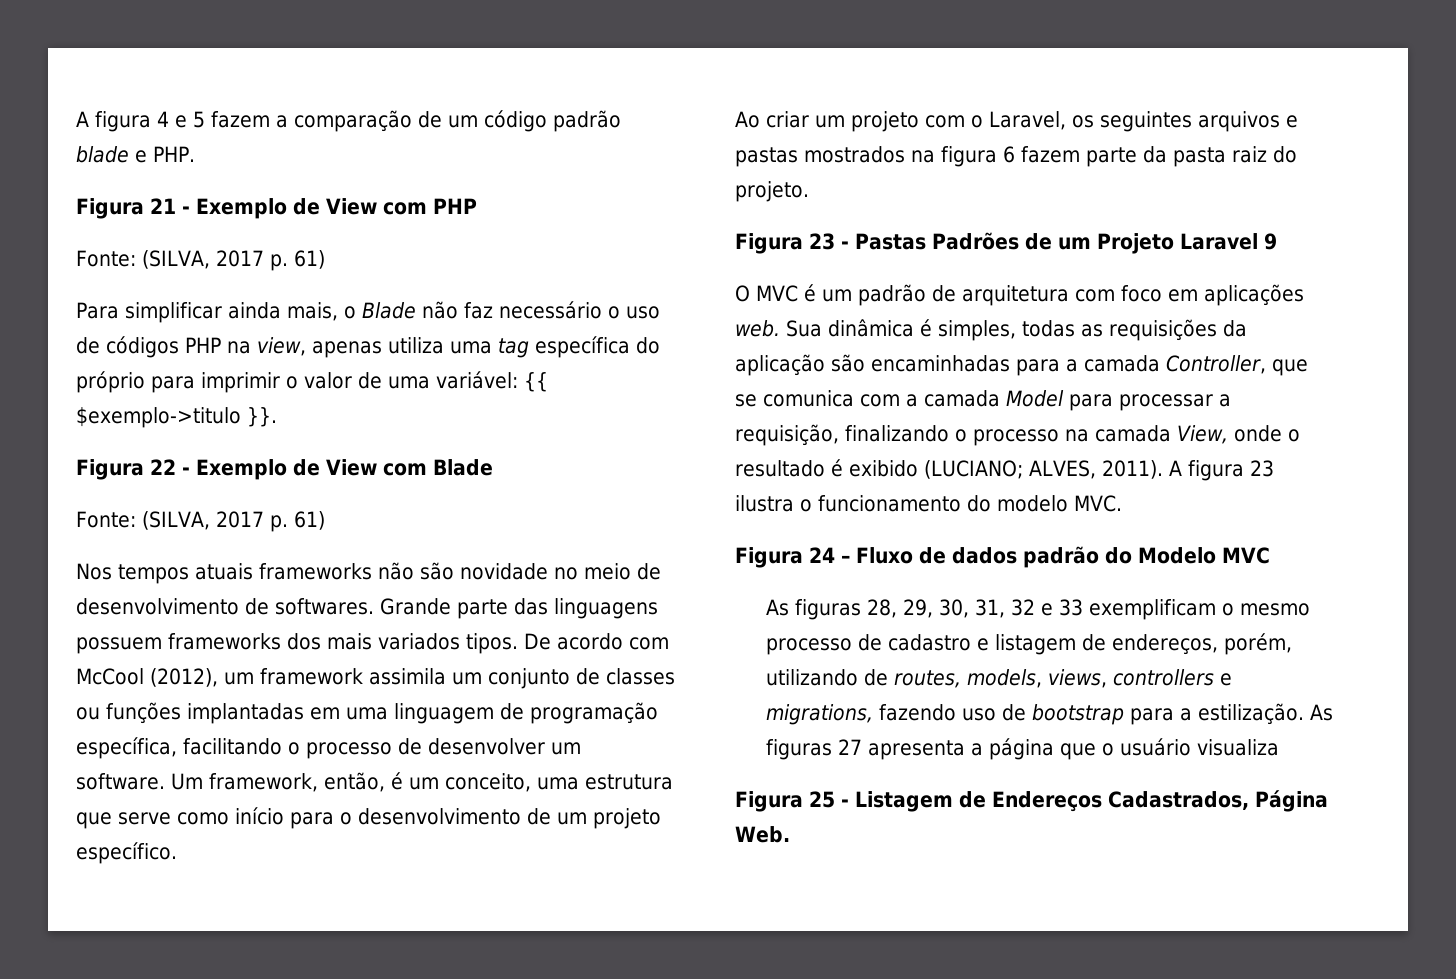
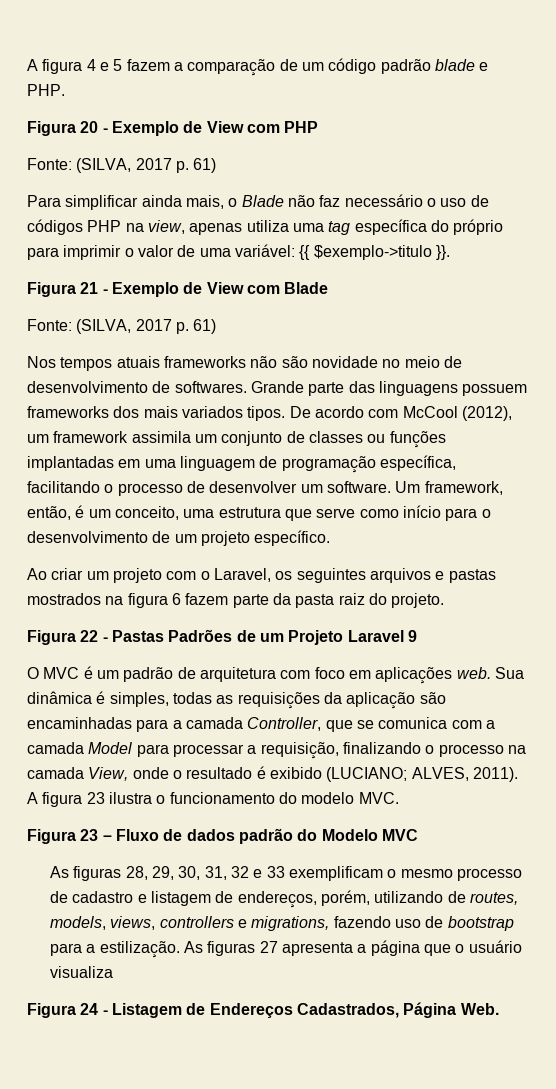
[150,198,176,214] 21 -> [80,121,99,133] 20
[150,459,176,475] 22 -> [80,282,99,294] 21
[809,233,835,250] 23 -> [80,630,99,642] 22
[809,547,835,563] 24 -> [80,829,99,841] 23
[809,791,835,808] 25 -> [80,1003,99,1015] 24

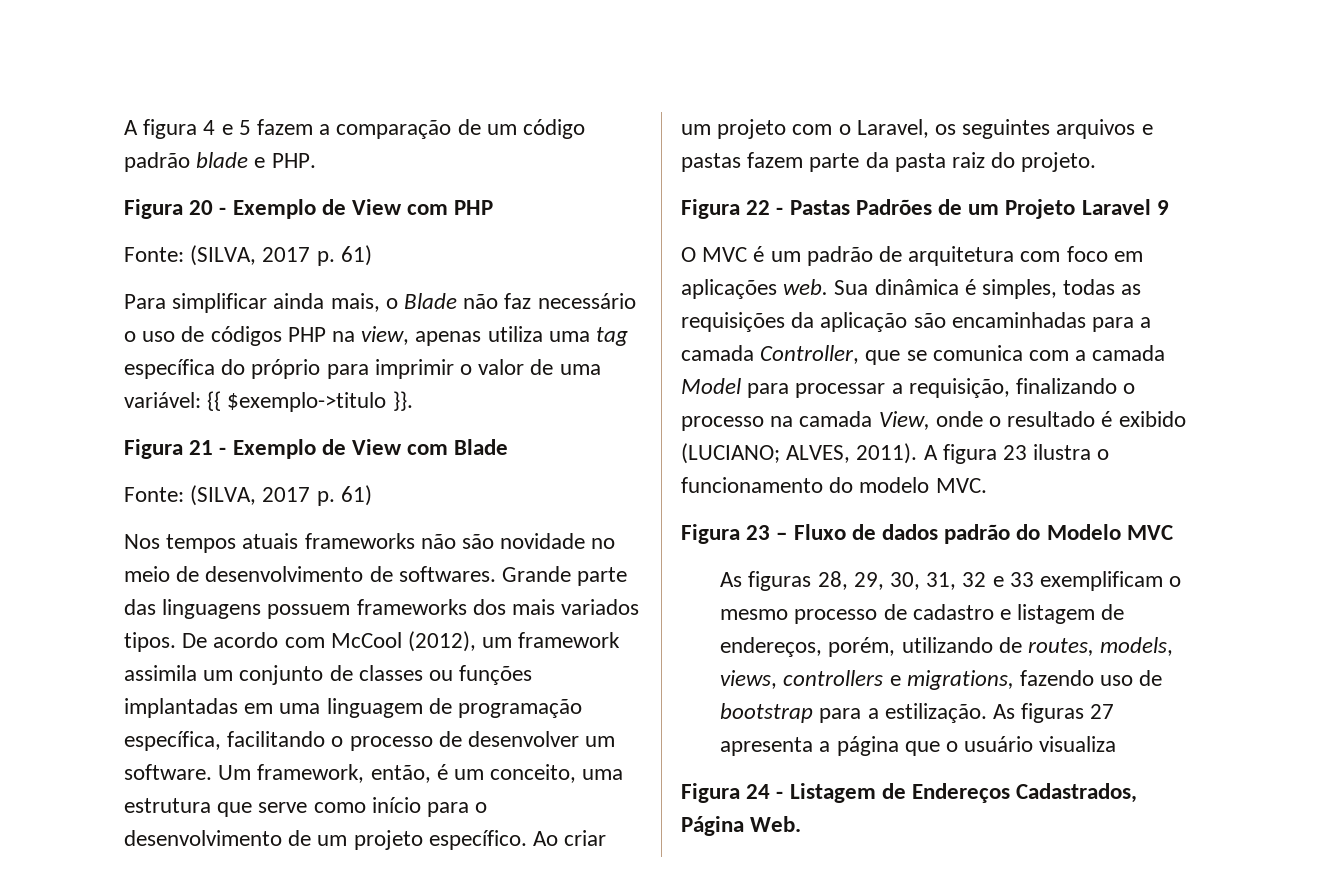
(331, 538) // -> (527, 840) none
[27,593,181,608] mostrados na figura 6 -> (741, 162) none

